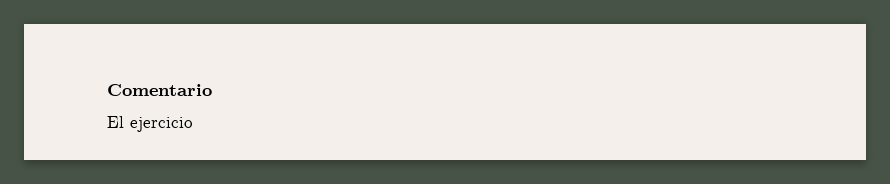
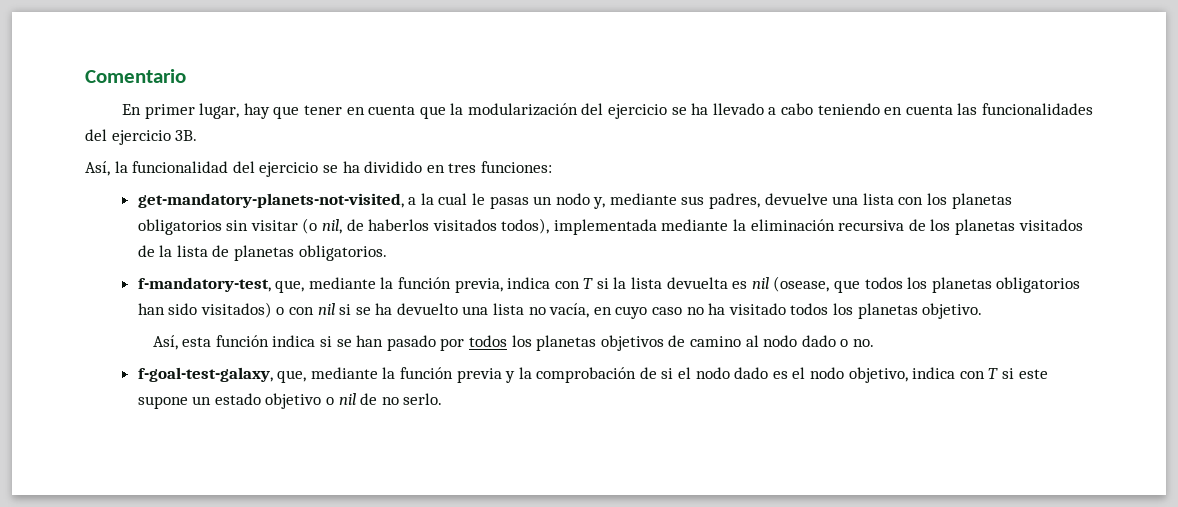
[107,116,193,132] El ejercicio -> [121,103,1093,119] [85,129,198,145] [85,161,552,177] [137,193,1012,209] [137,218,1083,235] [137,245,387,261] [137,276,1081,293] [137,302,983,319] [152,335,874,351] [137,367,1048,383] [137,393,443,409] En primer lugar, hay que tener en cuenta que la modularización del ejercicio se ha llevado a cabo teniendo en cuenta las funcionalidades del ejercicio 3B. // Así, la funcionalidad del ejercicio se ha dividido en tres funciones: // get-mandatory-planets-not-visited, a la cual le pasas un nodo y, mediante sus padres, devuelve una lista con los planetas obligatorios sin visitar (o nil, de haberlos visitados todos), implementada mediante la eliminación recursiva de los planetas visitados de la lista de planetas obligatorios. // f-mandatory-test, que, mediante la función previa, indica con T si la lista devuelta es nil (osease, que todos los planetas obligatorios han sido visitados) o con nil si se ha devuelto una lista no vacía, en cuyo caso no ha visitado todos los planetas objetivo. // Así, esta función indica si se han pasado por todos los planetas objetivos de camino al nodo dado o no. // f-goal-test-galaxy, que, mediante la función previa y la comprobación de si el nodo dado es el nodo objetivo, indica con T si este supone un estado objetivo o nil de no serlo.

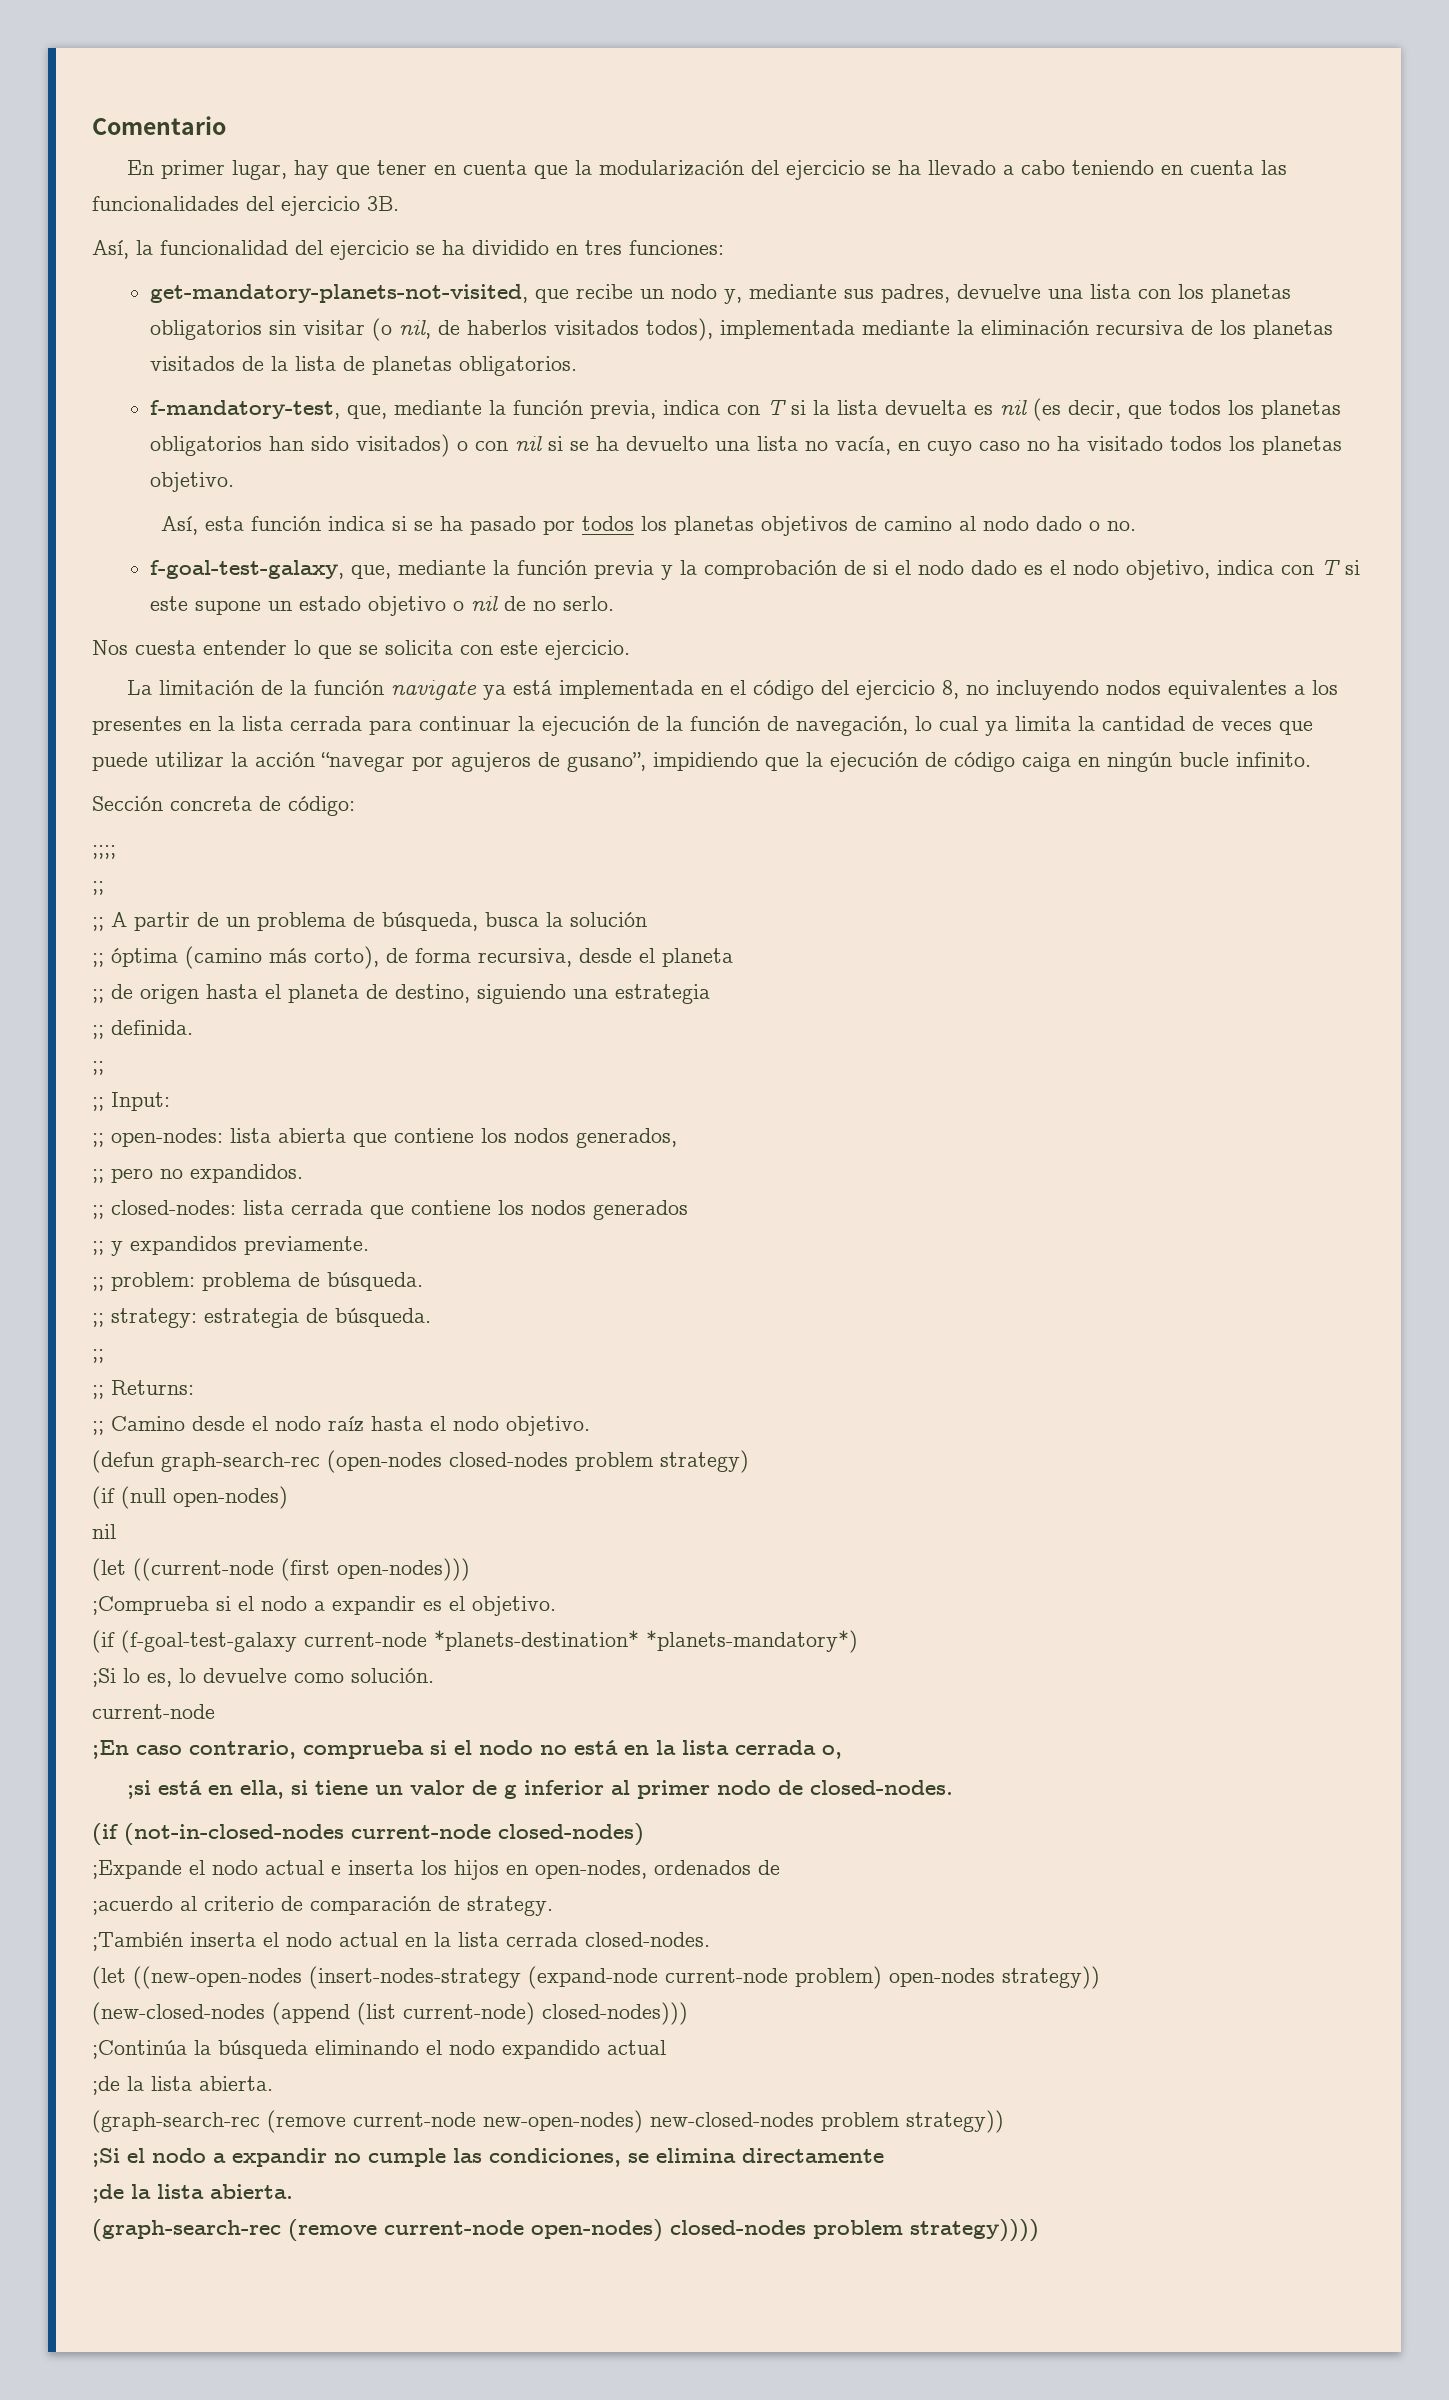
[408,193,529,209] a la cual le pasas -> [535,284,634,303] que recibe
[773,276,830,292] (osease, -> [1033,398,1122,421] (es decir,
[356,335,384,347] han -> [440,516,464,531] ha
(443, 399) none -> [92,640,630,660] [126,680,1338,700] [92,716,1313,736] [92,752,1311,772] [92,796,355,816] [92,845,116,859] [92,881,104,895] [92,912,647,931] [92,946,733,969] [92,984,710,1004] [92,1020,193,1039] [92,1061,104,1075] [92,1092,170,1111] [92,1128,677,1148] [92,1164,303,1183] [92,1200,688,1220] [92,1236,369,1256] [92,1272,423,1291] [92,1308,431,1328] [92,1349,104,1363] [92,1380,194,1399] [92,1416,590,1436] [92,1450,749,1473] [92,1486,288,1509] [92,1524,116,1539] [92,1558,470,1581] [92,1596,556,1616] [92,1630,858,1653] [92,1668,434,1687] [92,1704,215,1719] [92,1740,842,1759] [126,1780,953,1799] [92,1823,644,1846] [92,1860,780,1880] [92,1896,553,1916] [92,1932,710,1951] [92,1966,1100,1989] [92,2002,688,2025] [92,2040,666,2059] [92,2076,273,2095] [92,2110,1004,2133] [92,2148,884,2167] [92,2184,293,2203] [92,2219,1039,2242] // Nos cuesta entender lo que se solicita con este ejercicio. // La limitación de la función navigate ya está implementada en el código del ejercicio 8, no incluyendo nodos equivalentes a los presentes en la lista cerrada para continuar la ejecución de la función de navegación, lo cual ya limita la cantidad de veces que puede utilizar la acción “navegar por agujeros de gusano”, impidiendo que la ejecución de código caiga en ningún bucle infinito. // Sección concreta de código: // ;;;; // ;; // ;; A partir de un problema de búsqueda, busca la solución // ;; óptima (camino más corto), de forma recursiva, desde el planeta // ;; de origen hasta el planeta de destino, siguiendo una estrategia // ;; definida. // ;; // ;; Input: // ;; open-nodes: lista abierta que contiene los nodos generados, // ;; pero no expandidos. // ;; closed-nodes: lista cerrada que contiene los nodos generados // ;; y expandidos previamente. // ;; problem: problema de búsqueda. // ;; strategy: estrategia de búsqueda. // ;; // ;; Returns: // ;; Camino desde el nodo raíz hasta el nodo objetivo. // (defun graph-search-rec (open-nodes closed-nodes problem strategy) // (if (null open-nodes) // nil // (let ((current-node (first open-nodes))) // ;Comprueba si el nodo a expandir es el objetivo. // (if (f-goal-test-galaxy current-node *planets-destination* *planets-mandatory*) // ;Si lo es, lo devuelve como solución. // current-node // ;En caso contrario, comprueba si el nodo no está en la lista cerrada o, // ;si está en ella, si tiene un valor de g inferior al primer nodo de closed-nodes. // (if (not-in-closed-nodes current-node closed-nodes) // ;Expande el nodo actual e inserta los hijos en open-nodes, ordenados de // ;acuerdo al criterio de comparación de strategy. // ;También inserta el nodo actual en la lista cerrada closed-nodes. // (let ((new-open-nodes (insert-nodes-strategy (expand-node current-node problem) open-nodes strategy)) // (new-closed-nodes (append (list current-node) closed-nodes))) // ;Continúa la búsqueda eliminando el nodo expandido actual // ;de la lista abierta. // (graph-search-rec (remove current-node new-open-nodes) new-closed-nodes problem strategy)) // ;Si el nodo a expandir no cumple las condiciones, se elimina directamente // ;de la lista abierta. // (graph-search-rec (remove current-node open-nodes) closed-nodes problem strategy))))

